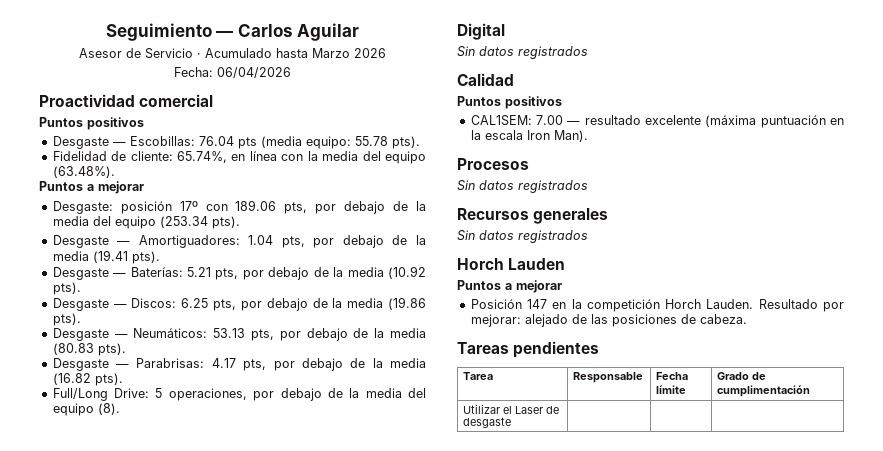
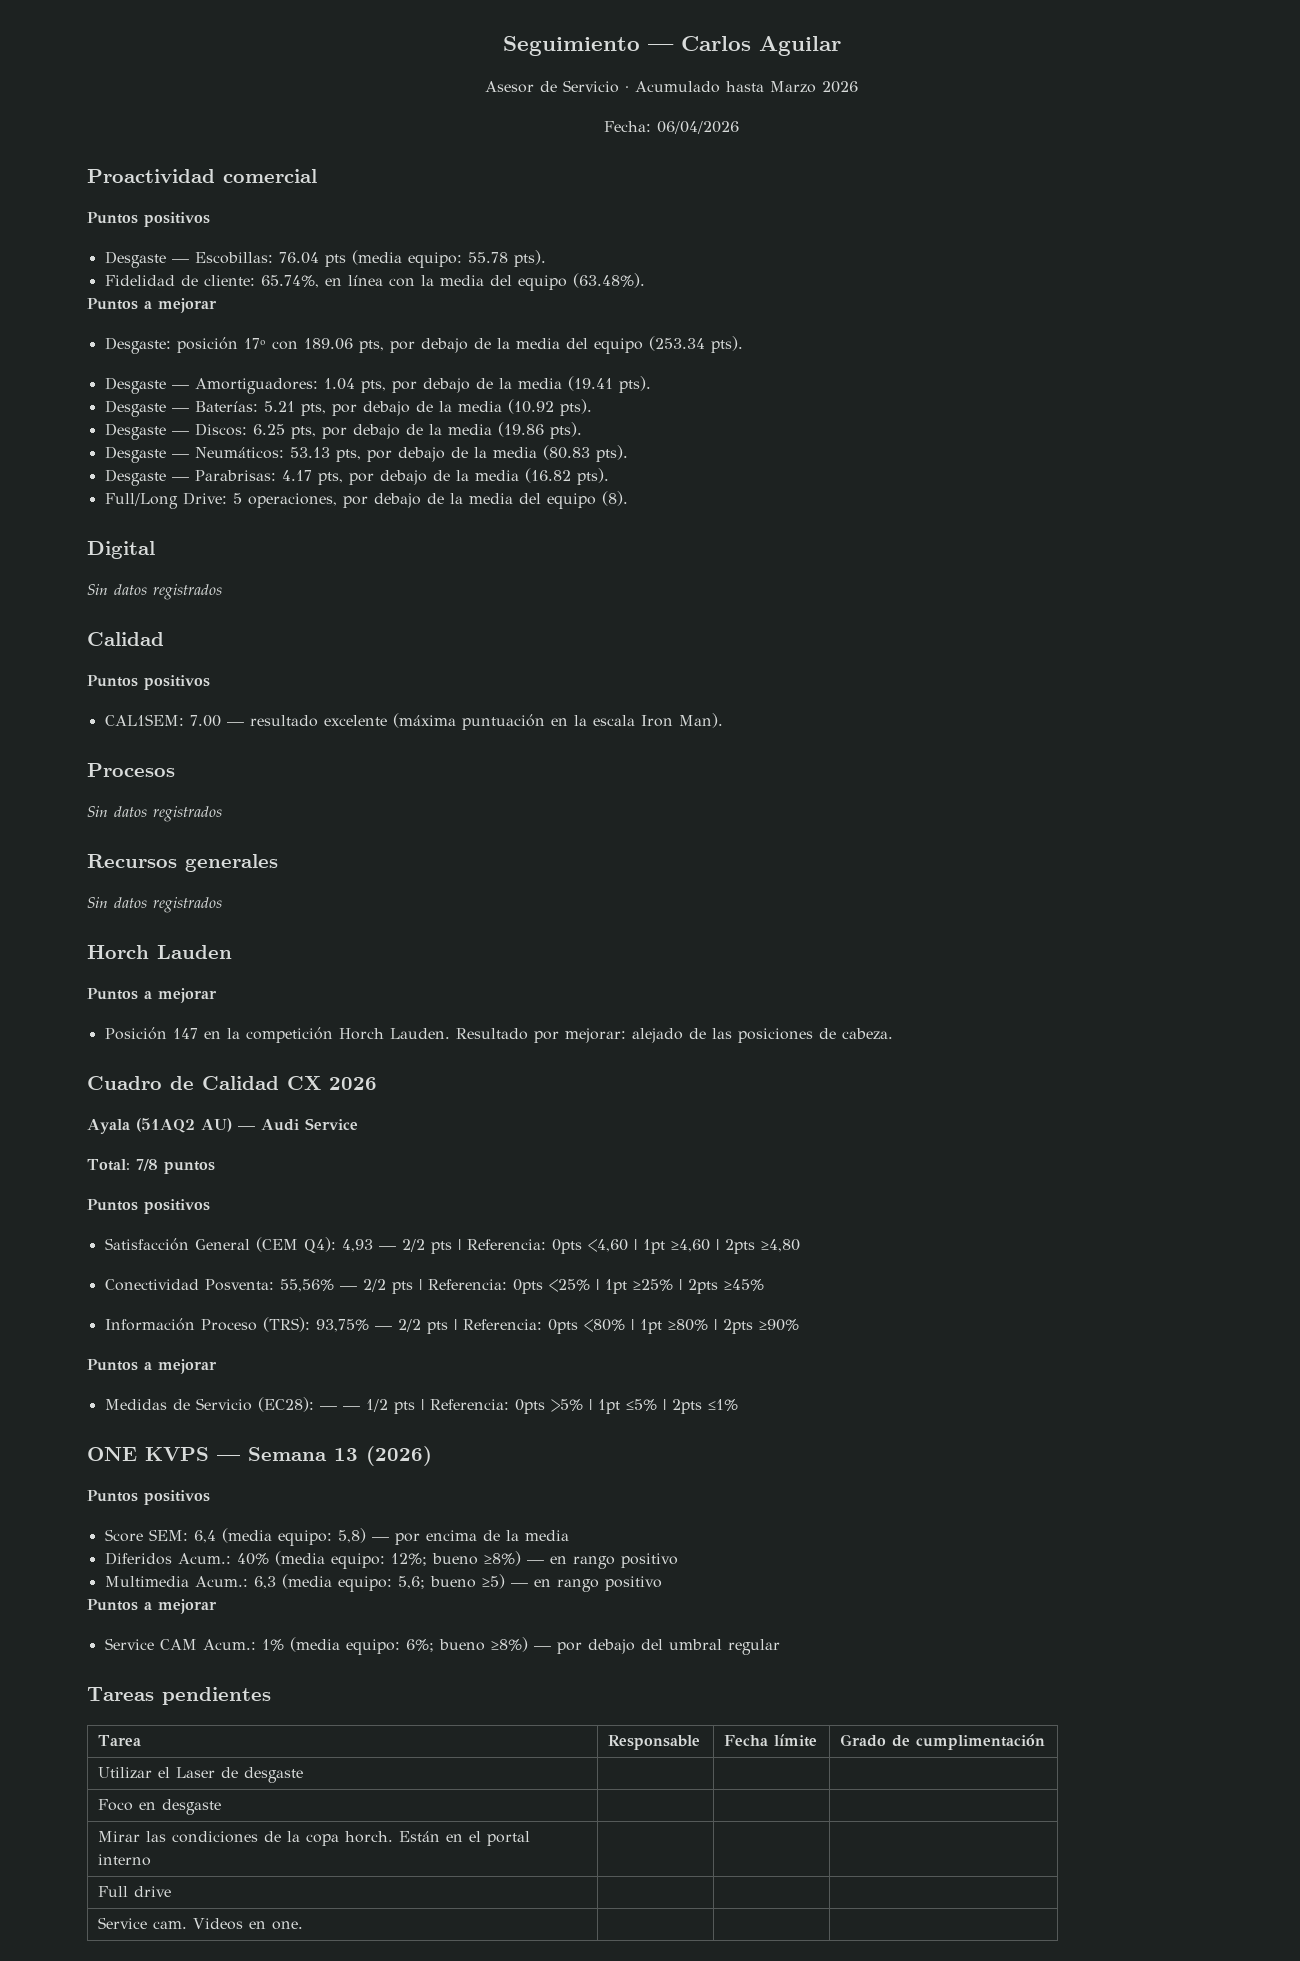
(747, 319) none -> [87,1076,377,1090] [87,1118,358,1134] [87,1159,215,1174] [87,1199,210,1214] [104,1237,800,1254] [104,1279,764,1294] [104,1317,799,1334] [87,1359,217,1374] [104,1397,738,1414] [87,1446,432,1466] [87,1490,210,1505] [104,1528,569,1546] [104,1551,678,1569] [104,1574,662,1592] [87,1599,217,1614] [104,1637,780,1655] // Cuadro de Calidad CX 2026 // Ayala (51AQ2 AU) — Audi Service // Total: 7/8 puntos // Puntos positivos // Satisfacción General (CEM Q4): 4,93 — 2/2 pts | Referencia: 0pts <4,60 | 1pt ≥4,60 | 2pts ≥4,80 // Conectividad Posventa: 55,56% — 2/2 pts | Referencia: 0pts <25% | 1pt ≥25% | 2pts ≥45% // Información Proceso (TRS): 93,75% — 2/2 pts | Referencia: 0pts <80% | 1pt ≥80% | 2pts ≥90% // Puntos a mejorar // Medidas de Servicio (EC28): — — 1/2 pts | Referencia: 0pts >5% | 1pt ≤5% | 2pts ≤1% // ONE KVPS — Semana 13 (2026) // Puntos positivos // Score SEM: 6,4 (media equipo: 5,8) — por encima de la media // Diferidos Acum.: 40% (media equipo: 12%; bueno ≥8%) — en rango positivo // Multimedia Acum.: 6,3 (media equipo: 5,6; bueno ≥5) — en rango positivo // Puntos a mejorar // Service CAM Acum.: 1% (media equipo: 6%; bueno ≥8%) — por debajo del umbral regular
(511, 422) none -> [98,1799,222,1815] [98,1831,531,1846] [98,1854,152,1866] [98,1886,172,1897] [98,1917,304,1930] // Foco en desgaste | | | // Mirar las condiciones de la copa horch. Están en el portal interno | | | // Full drive | | | // Service cam. Videos en one. | | |

